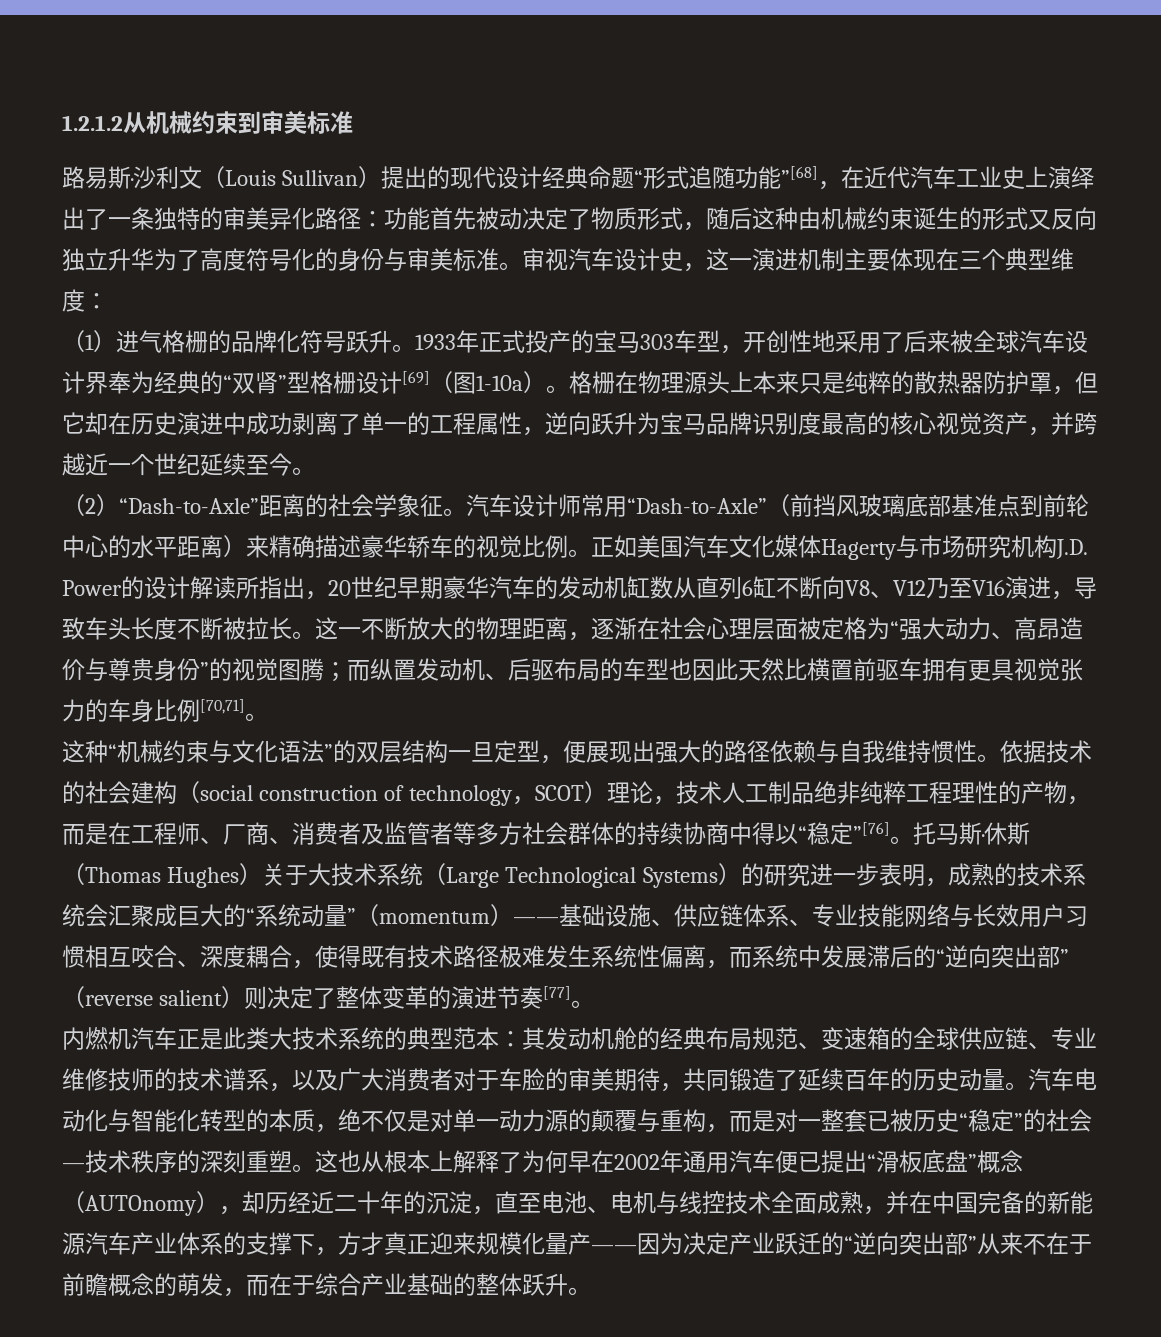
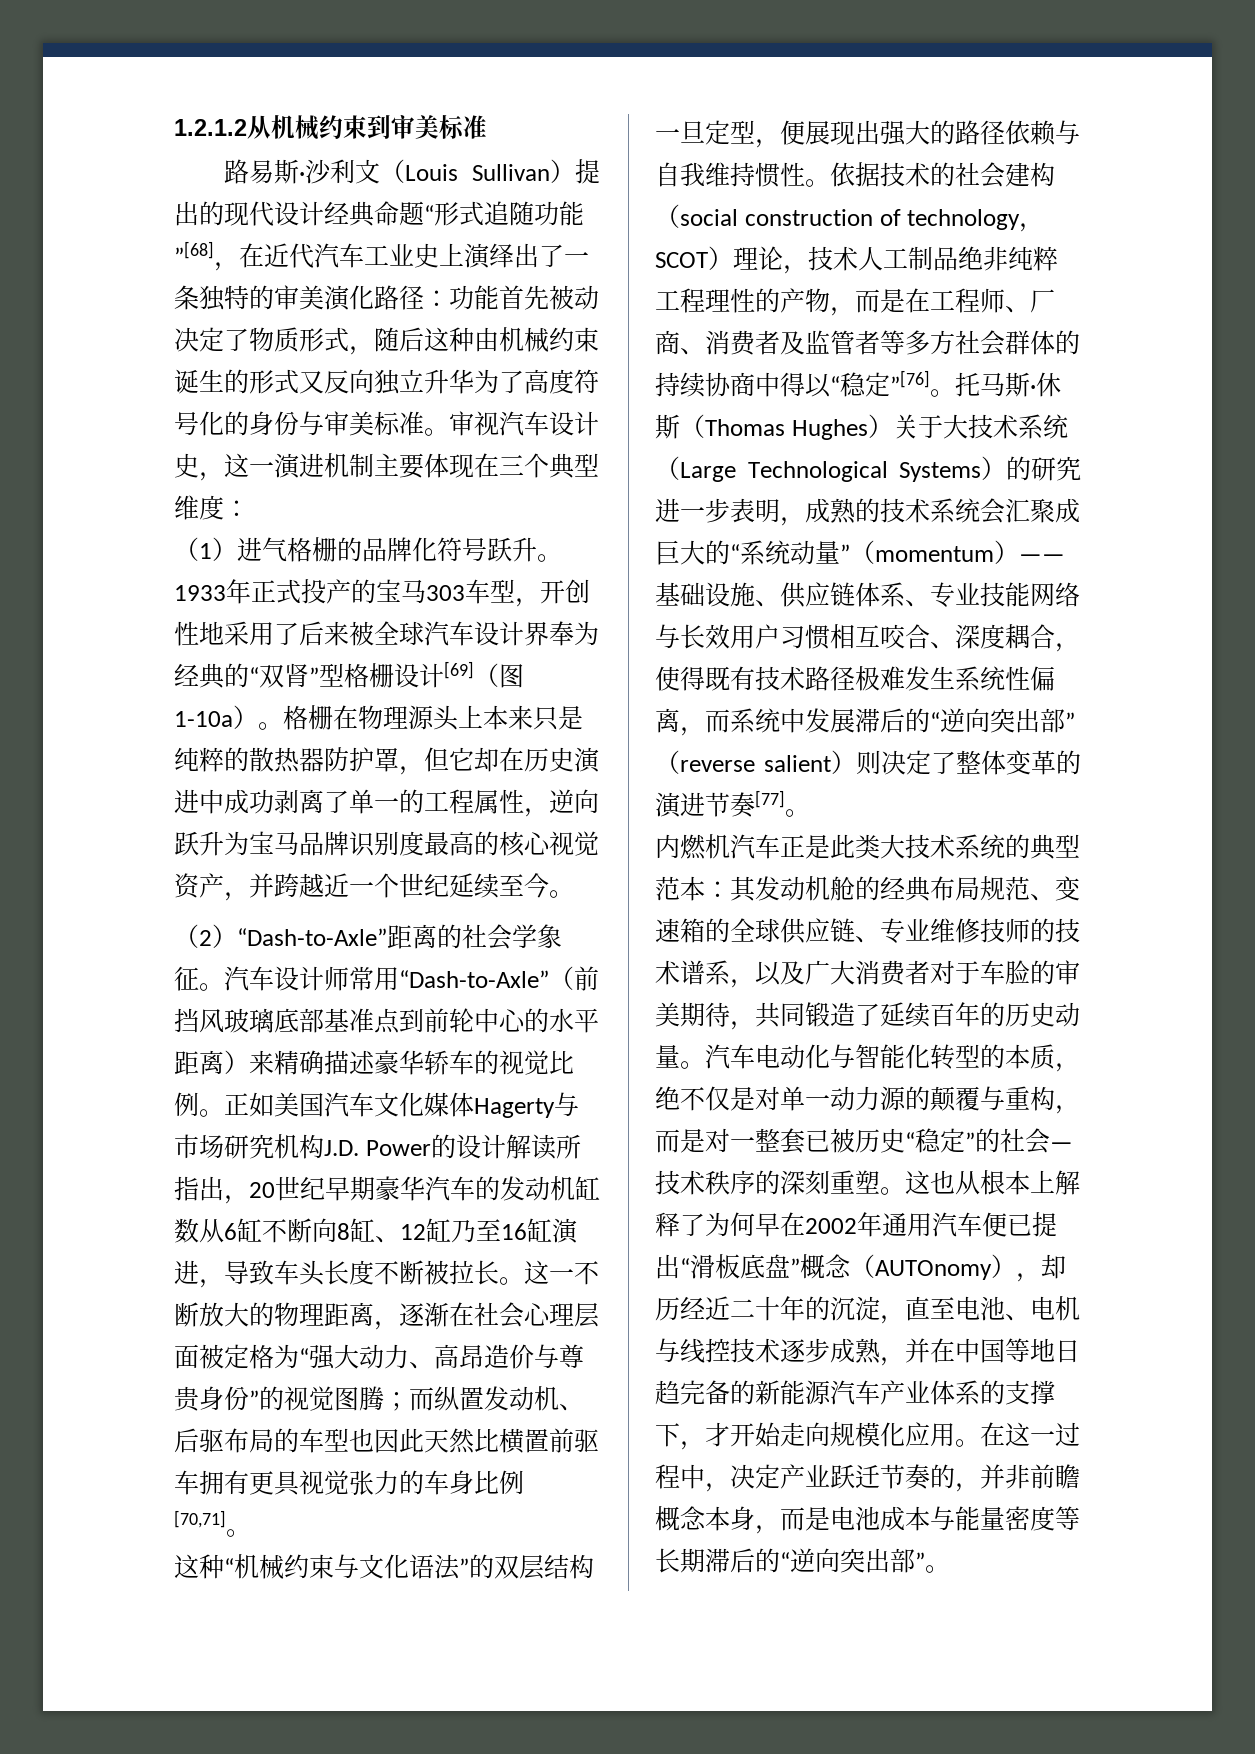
[269,208,292,230] 异 -> [324,285,351,311] 演
[696,576,742,599] 直列 -> (224, 1231) none
[845,578,1005,599] V8、V12乃至V16 -> [337,1218,552,1243] 8缸、12缸乃至16缸
[771,1191,817,1214] 全面 -> [780,1338,830,1363] 逐步
(978, 1203) none -> [1005,1338,1080,1363] [655,1380,680,1405] 等地日趋
[338,1232,1092,1255] [62,1273,568,1297] 方才真正迎来规模化量产——因为决定产业跃迁的“逆向突出部”从来不在于前瞻概念的萌发，而在于综合产业基础的整体跃升 -> [705,1422,1080,1447] [655,1464,1080,1492] [655,1506,1080,1534] [655,1548,925,1573] 才开始走向规模化应用。在这一过程中，决定产业跃迁节奏的，并非前瞻概念本身，而是电池成本与能量密度等长期滞后的“逆向突出部”

